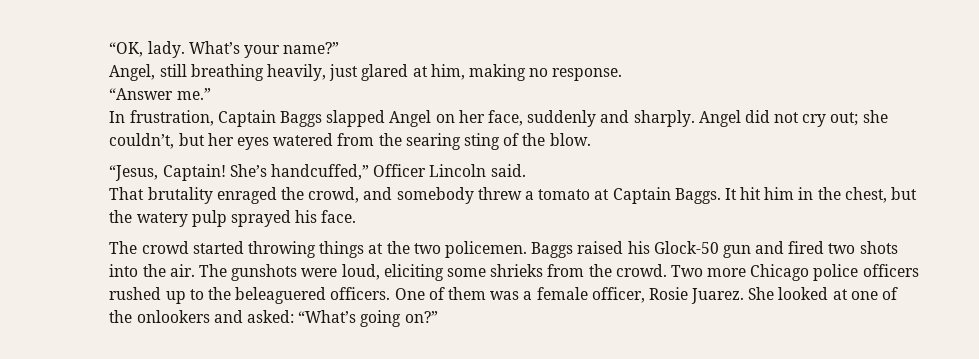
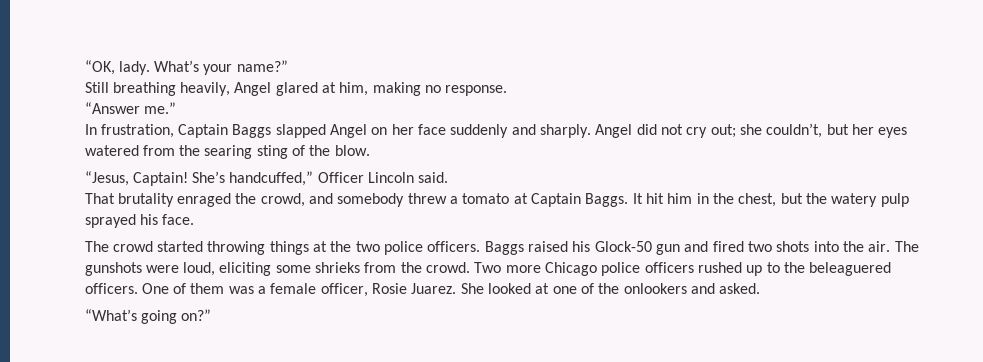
[109,64,187,81] Angel, still -> [84,82,109,93] Still
[329,64,359,81] just -> [234,82,272,96] Angel
[487,110,523,126] face, -> [418,124,447,135] face
[444,241,527,258] policemen. -> [384,241,481,255] police officers.
[247,310,295,323] asked: -> [719,283,761,294] asked. //

